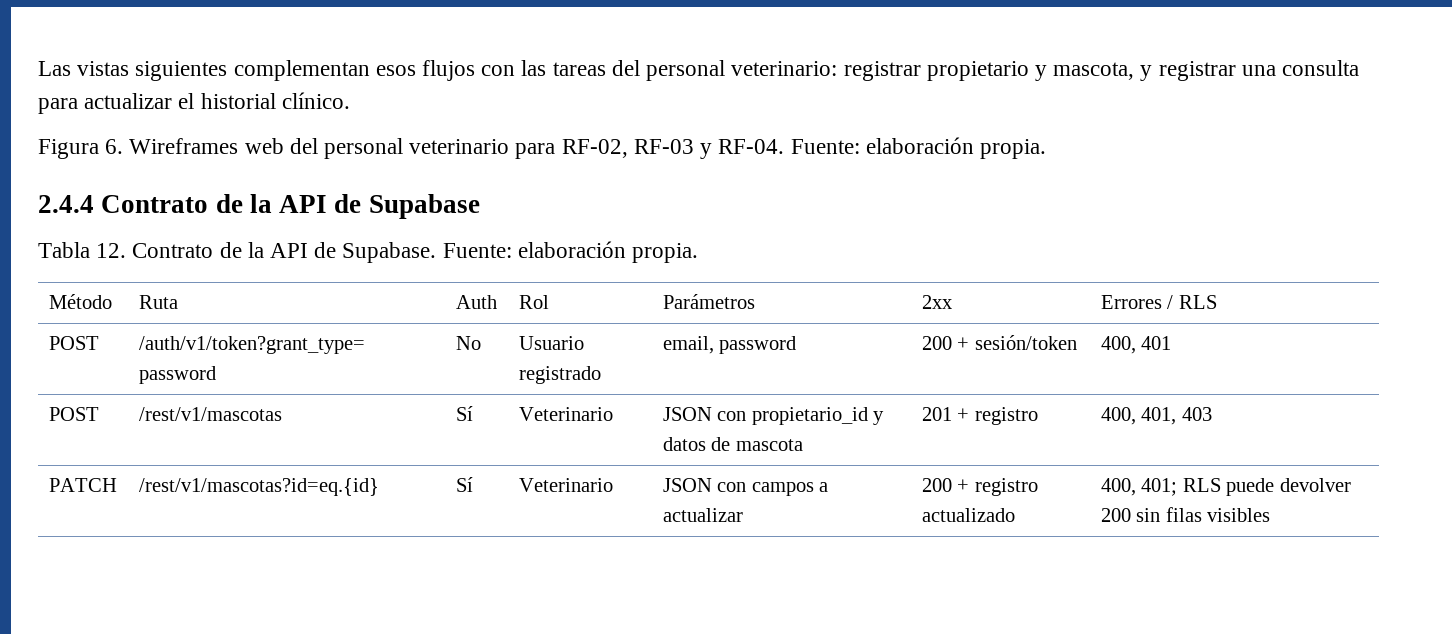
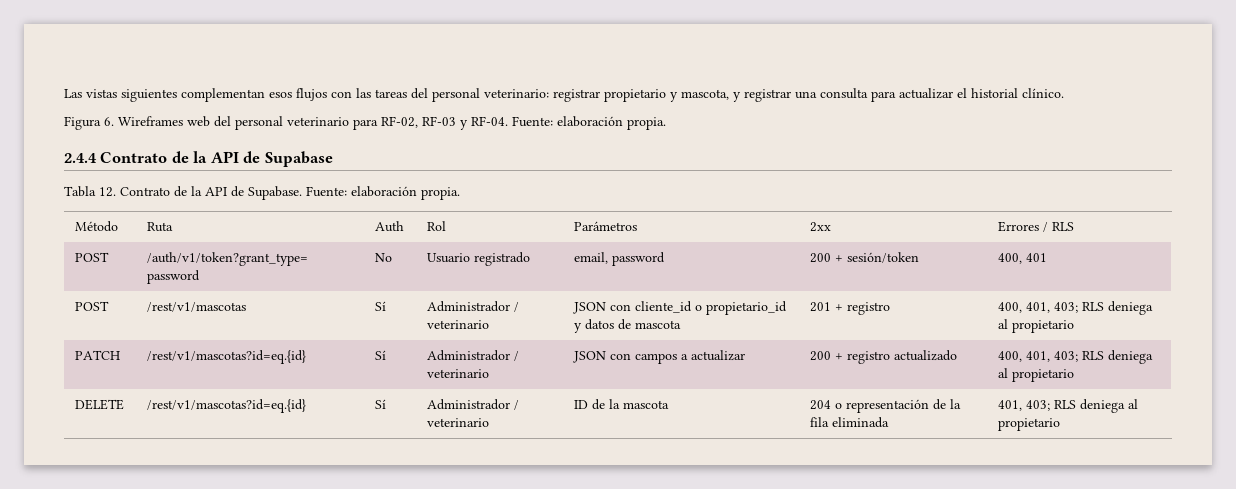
[518,407,613,421] [662,407,747,421] Veterinario | JSON con -> [427,301,520,312] [427,320,490,329] [573,301,703,314] Administrador / veterinario | JSON con cliente_id o
[1181,407,1212,421] 403 -> [1054,301,1154,315] [998,319,1075,333] 403; RLS deniega al propietario
[518,478,613,492] Veterinario -> [427,350,520,361] [427,369,490,378] Administrador / veterinario
[1141,478,1351,496] [1100,507,1271,522] 401; RLS puede devolver 200 sin filas visibles -> [1026,350,1154,364] [998,368,1075,382] [75,399,125,410] [147,399,307,413] [375,399,387,409] [427,399,520,410] [427,418,490,427] [574,399,670,410] [810,399,962,413] [810,417,890,428] [998,399,1139,413] [998,418,1061,431] 401, 403; RLS deniega al propietario // DELETE | /rest/v1/mascotas?id=eq.{id} | Sí | Administrador / veterinario | ID de la mascota | 204 o representación de la fila eliminada | 401, 403; RLS deniega al propietario

